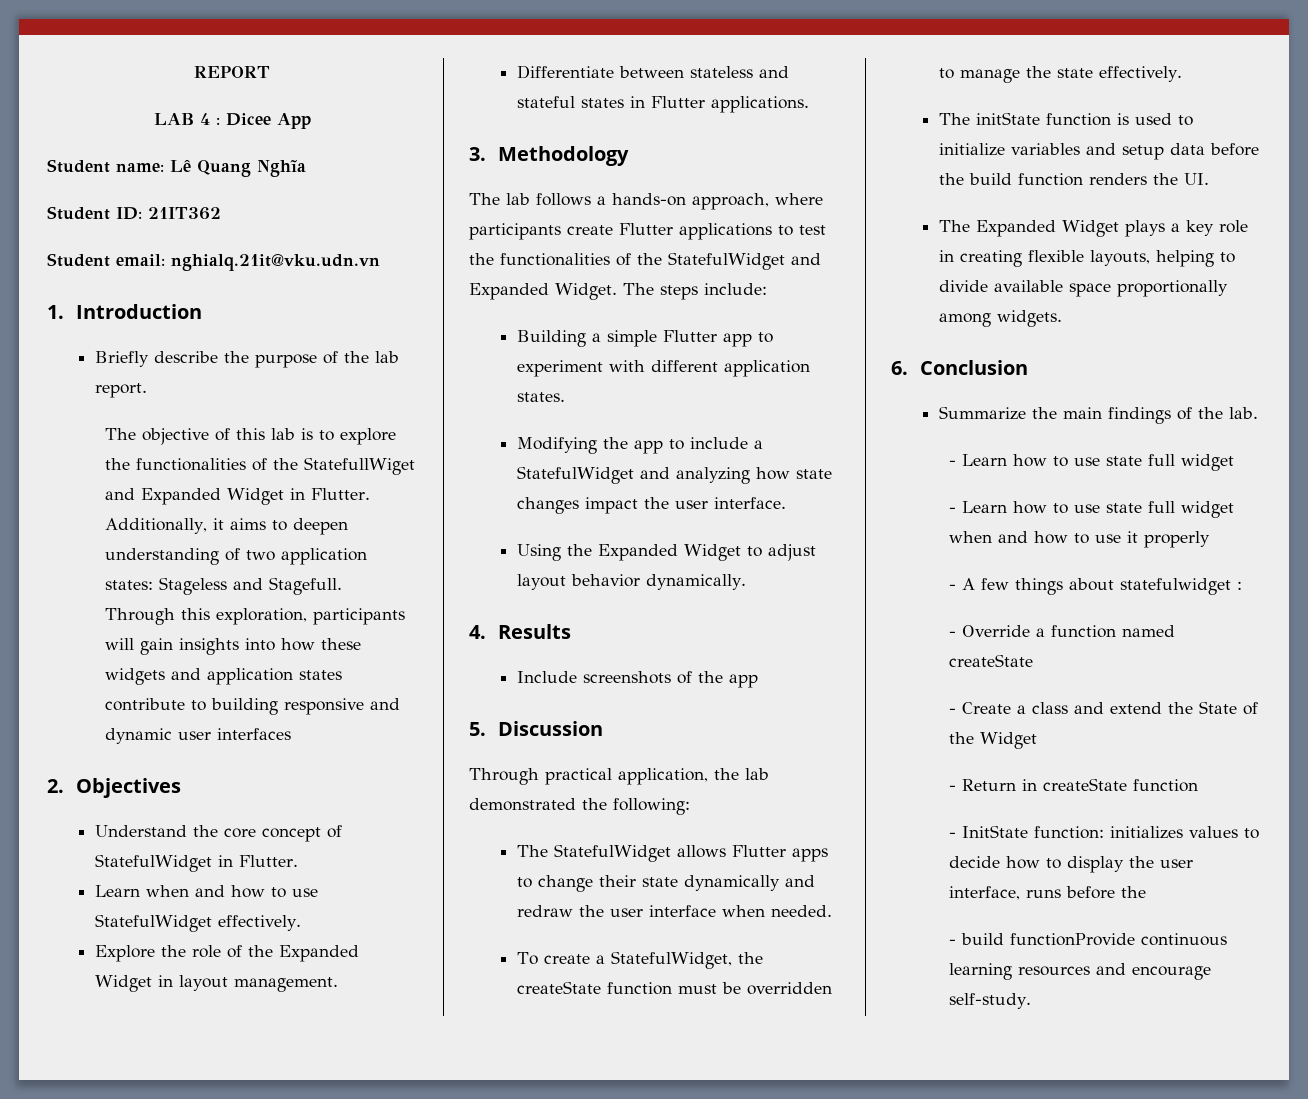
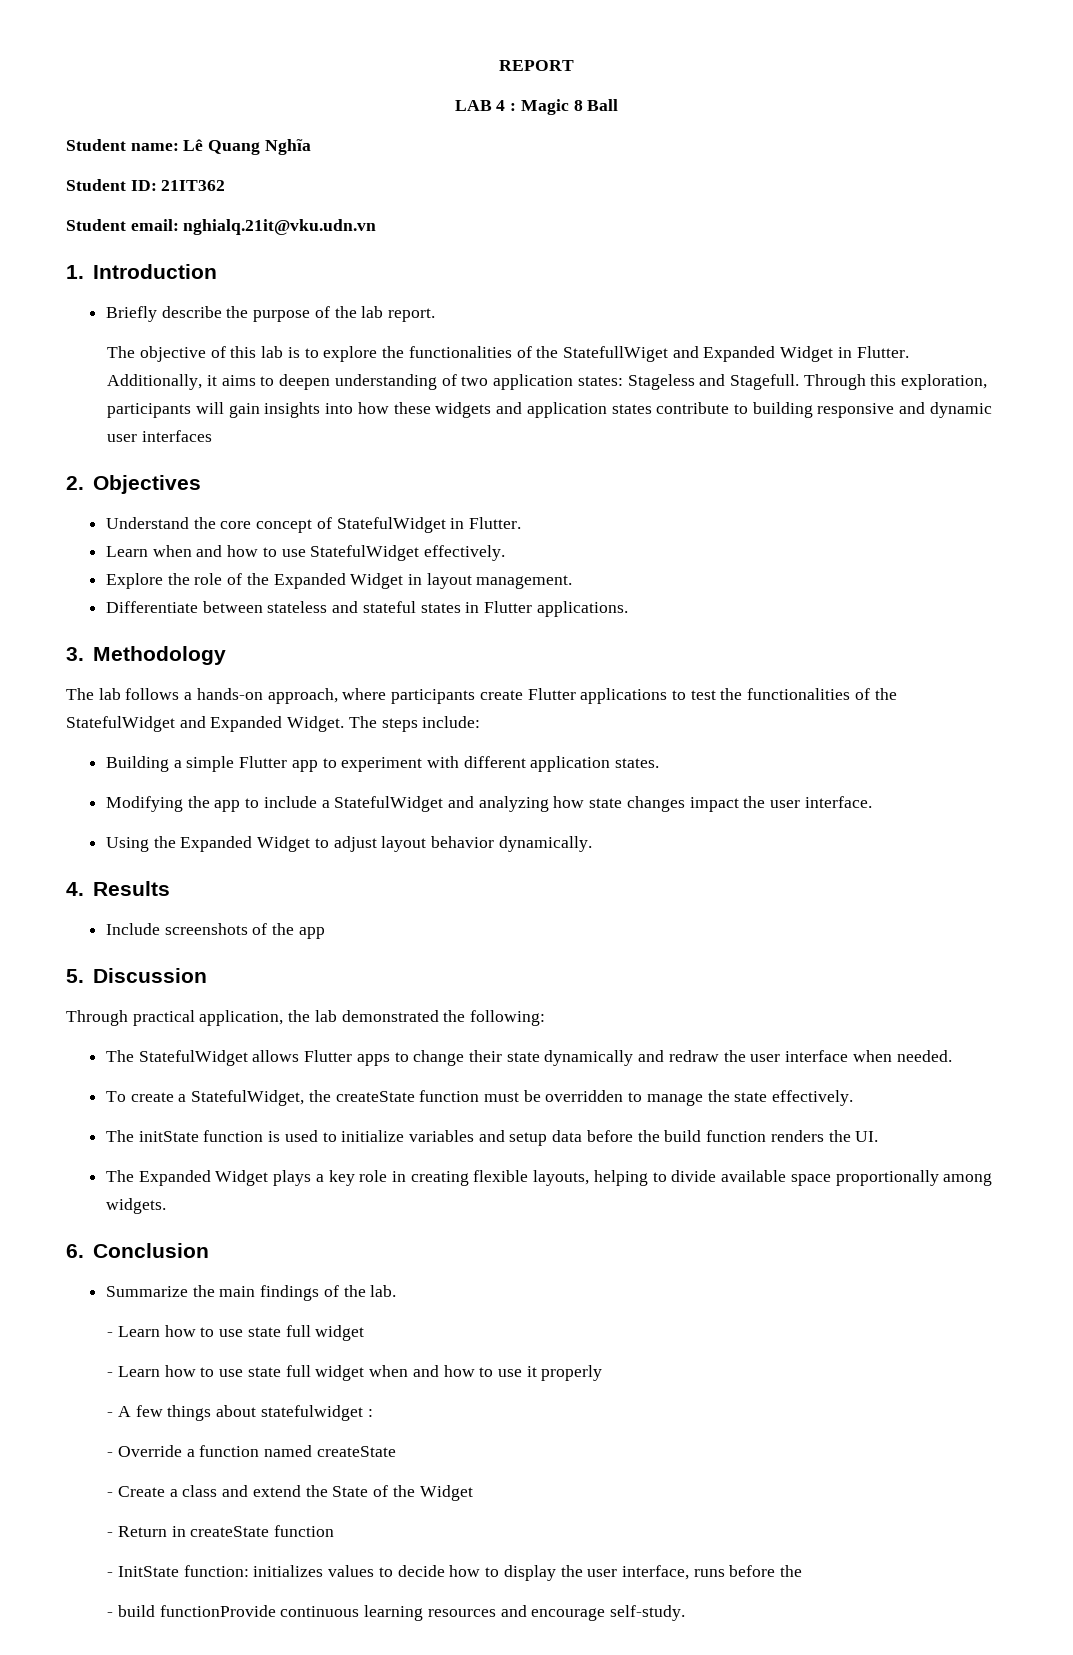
[225,113,311,129] Dicee App -> [520,99,619,115] Magic 8 Ball

